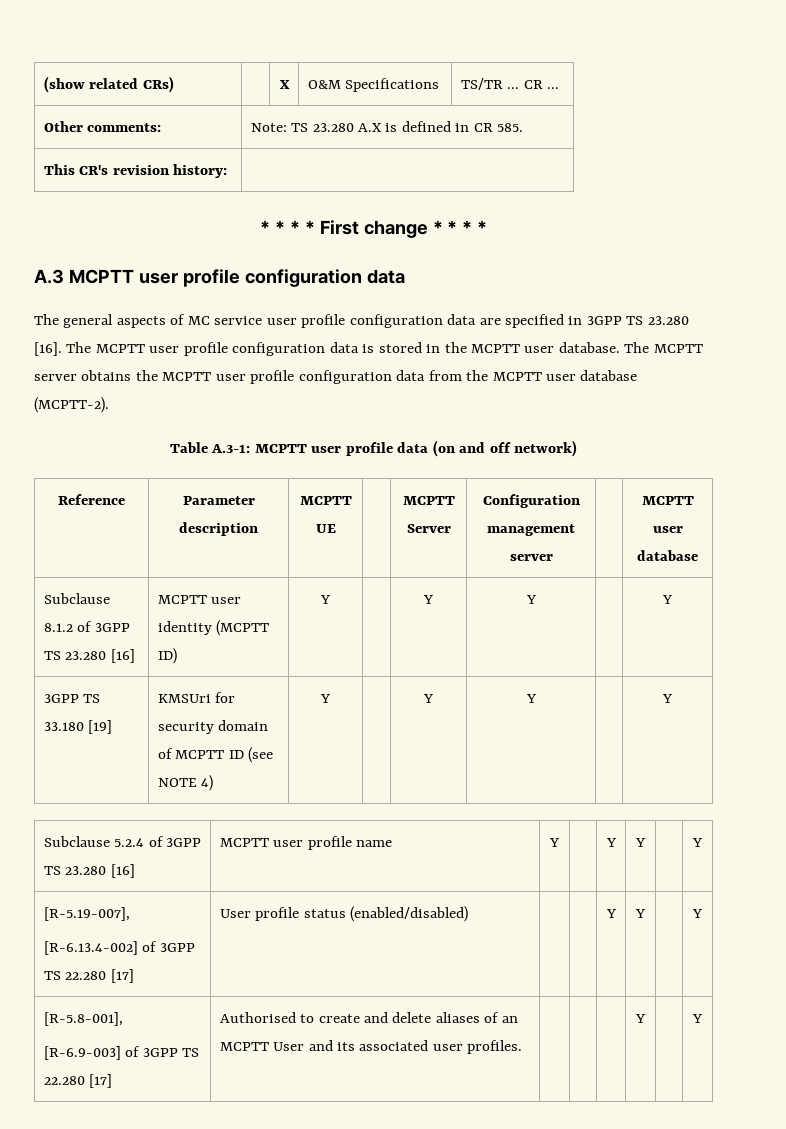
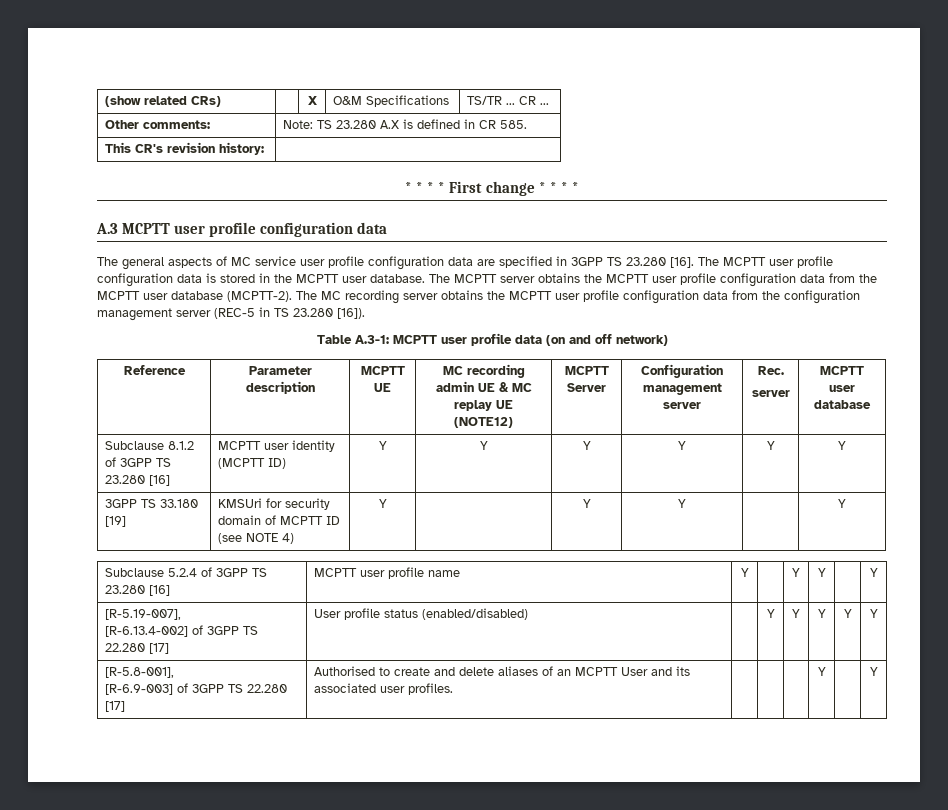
(109, 405) none -> [296,290,860,304] [97,307,365,321] The MC recording server obtains the MCPTT user profile configuration data from the configuration management server (REC-5 in TS 23.280 [16]).
(336, 528) none -> [442,364,525,378] [435,381,532,392] [454,400,513,411] [454,417,513,428] MC recording admin UE & MC replay UE (NOTE12)
(553, 557) none -> [757,366,784,375] [751,390,790,397] Rec. // server
[423,595,433,604] [525,595,536,604] | Y | Y | -> [479,441,488,450] [582,441,591,450] [678,441,686,450] [766,441,775,450] Y | Y | Y | Y
[605,909,616,918] [635,909,645,918] | Y | Y | -> [766,609,775,618] [792,609,800,618] [817,609,826,618] [843,609,852,618] Y | Y | Y | Y

